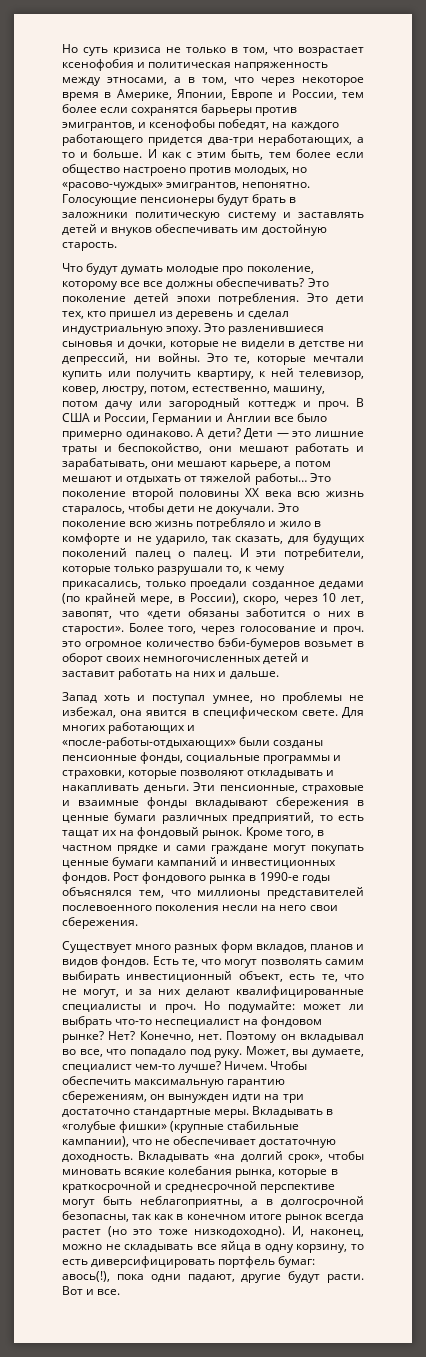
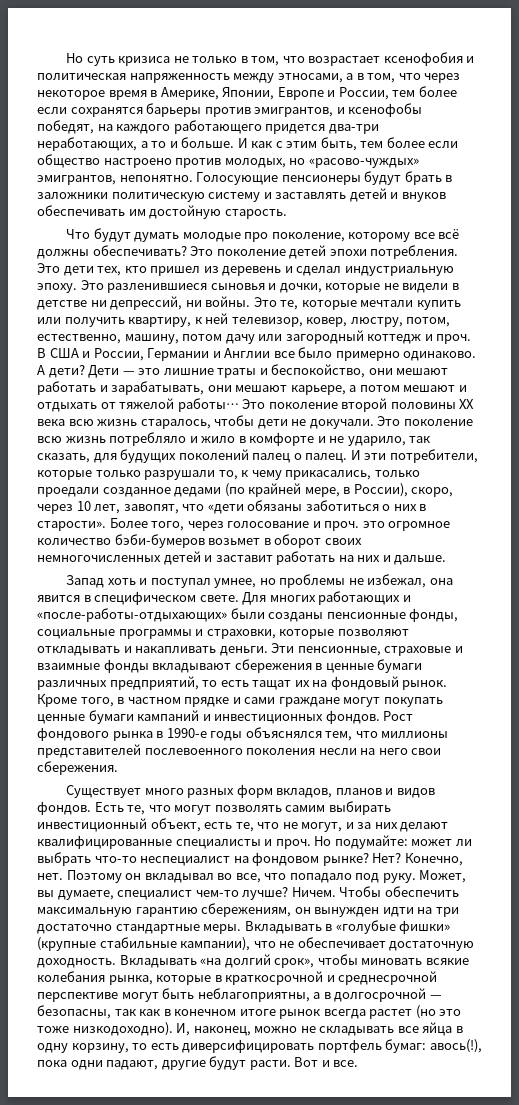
[143,281,164,287] все -> [438,229,460,239] всё
[246,608,307,617] заботится -> [305,500,379,511] заботиться
(364, 1202) none -> [429,995,442,999] —

